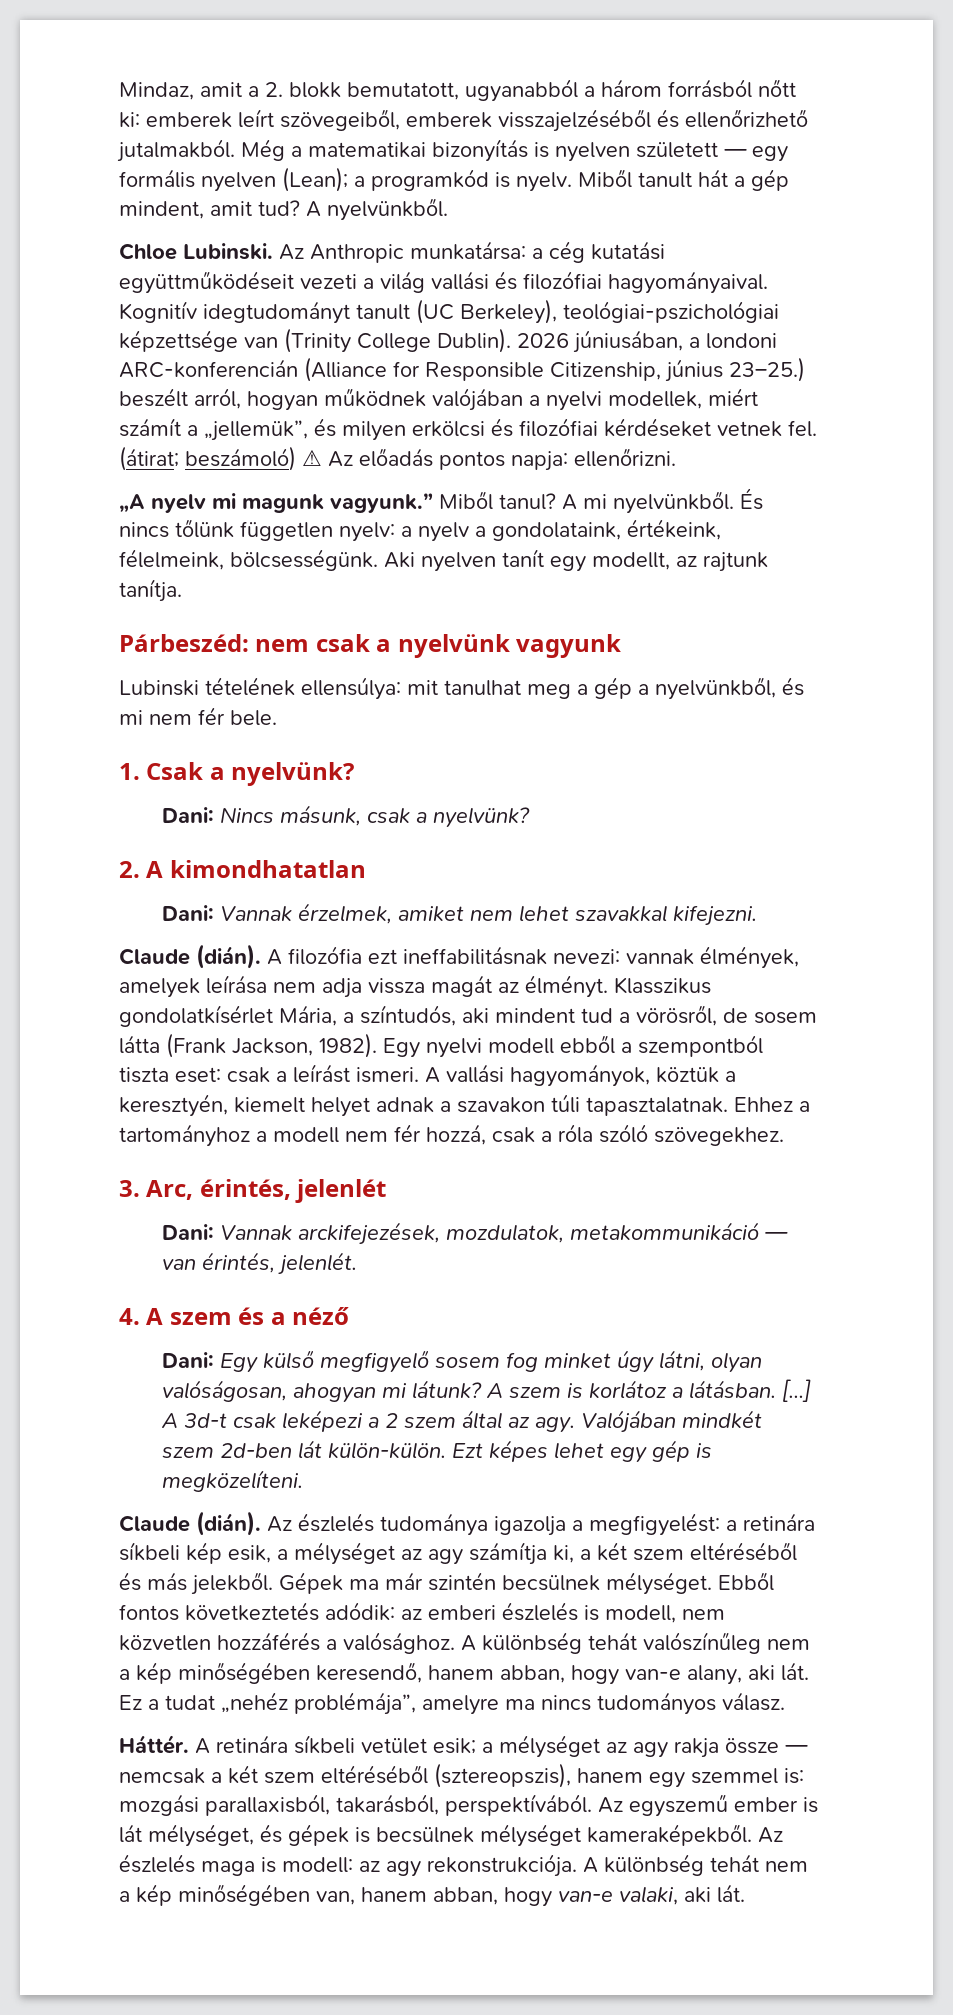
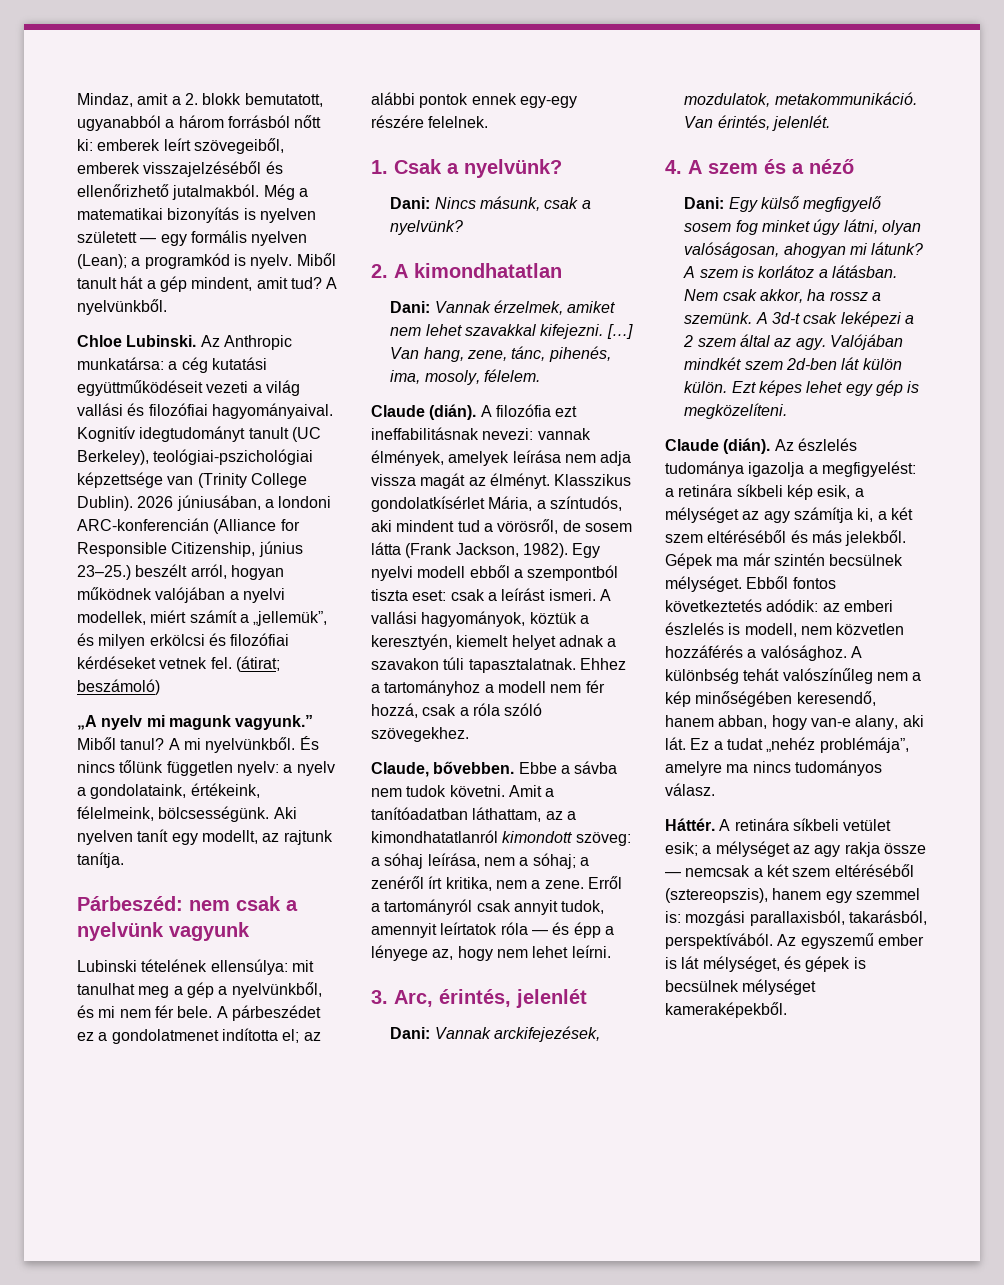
[302,448,676,471] ⚠ Az előadás pontos napja: ellenőrizni. -> (160, 687) none
(277, 718) none -> [216,1005,321,1021] [77,1028,321,1044] [371,92,577,108] [371,115,489,128] A párbeszédet ez a gondolatmenet indította el; az alábbi pontok ennek egy-egy részére felelnek.
(758, 915) none -> [606,324,633,339] [390,346,611,362] [390,369,540,385] […] Van hang, zene, tánc, pihenés, ima, mosoly, félelem.
(784, 1136) none -> [371,761,618,777] [371,785,555,797] [371,807,576,822] [371,830,631,846] [371,853,589,869] [371,876,622,891] [371,899,605,915] [371,922,614,938] [371,945,611,961] // Claude, bővebben. Ebbe a sávba nem tudok követni. Amit a tanítóadatban láthattam, az a kimondhatatlanról kimondott szöveg: a sóhaj leírása, nem a sóhaj; a zenéről írt kritika, nem a zene. Erről a tartományról csak annyit tudok, amennyit leírtatok róla — és épp a lényege az, hogy nem lehet leírni.
[570,1222,789,1240] [162,1259,197,1270] metakommunikáció — van -> [774,92,917,105] [684,116,714,128] metakommunikáció. Van
[782,1379,812,1402] […] -> [684,289,881,303] [684,312,753,324] Nem csak akkor, ha rossz a szemünk.
[328,1442,447,1459] külön-külön. -> [862,358,902,370] [684,381,728,393] külön külön.
[758,1827,783,1843] [119,1854,808,1877] [119,1884,745,1907] Az észlelés maga is modell: az agy rekonstrukciója. A különbség tehát nem a kép minőségében van, hanem abban, hogy van-e valaki, aki lát. -> (787, 1010) none

